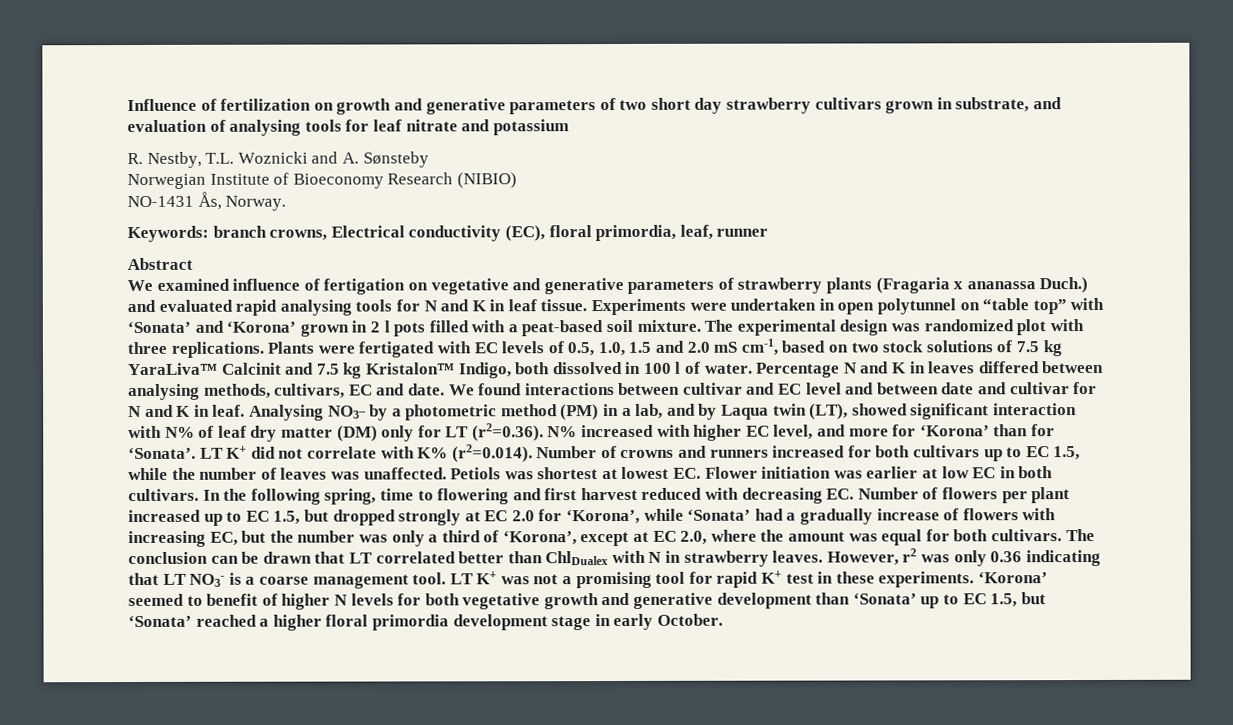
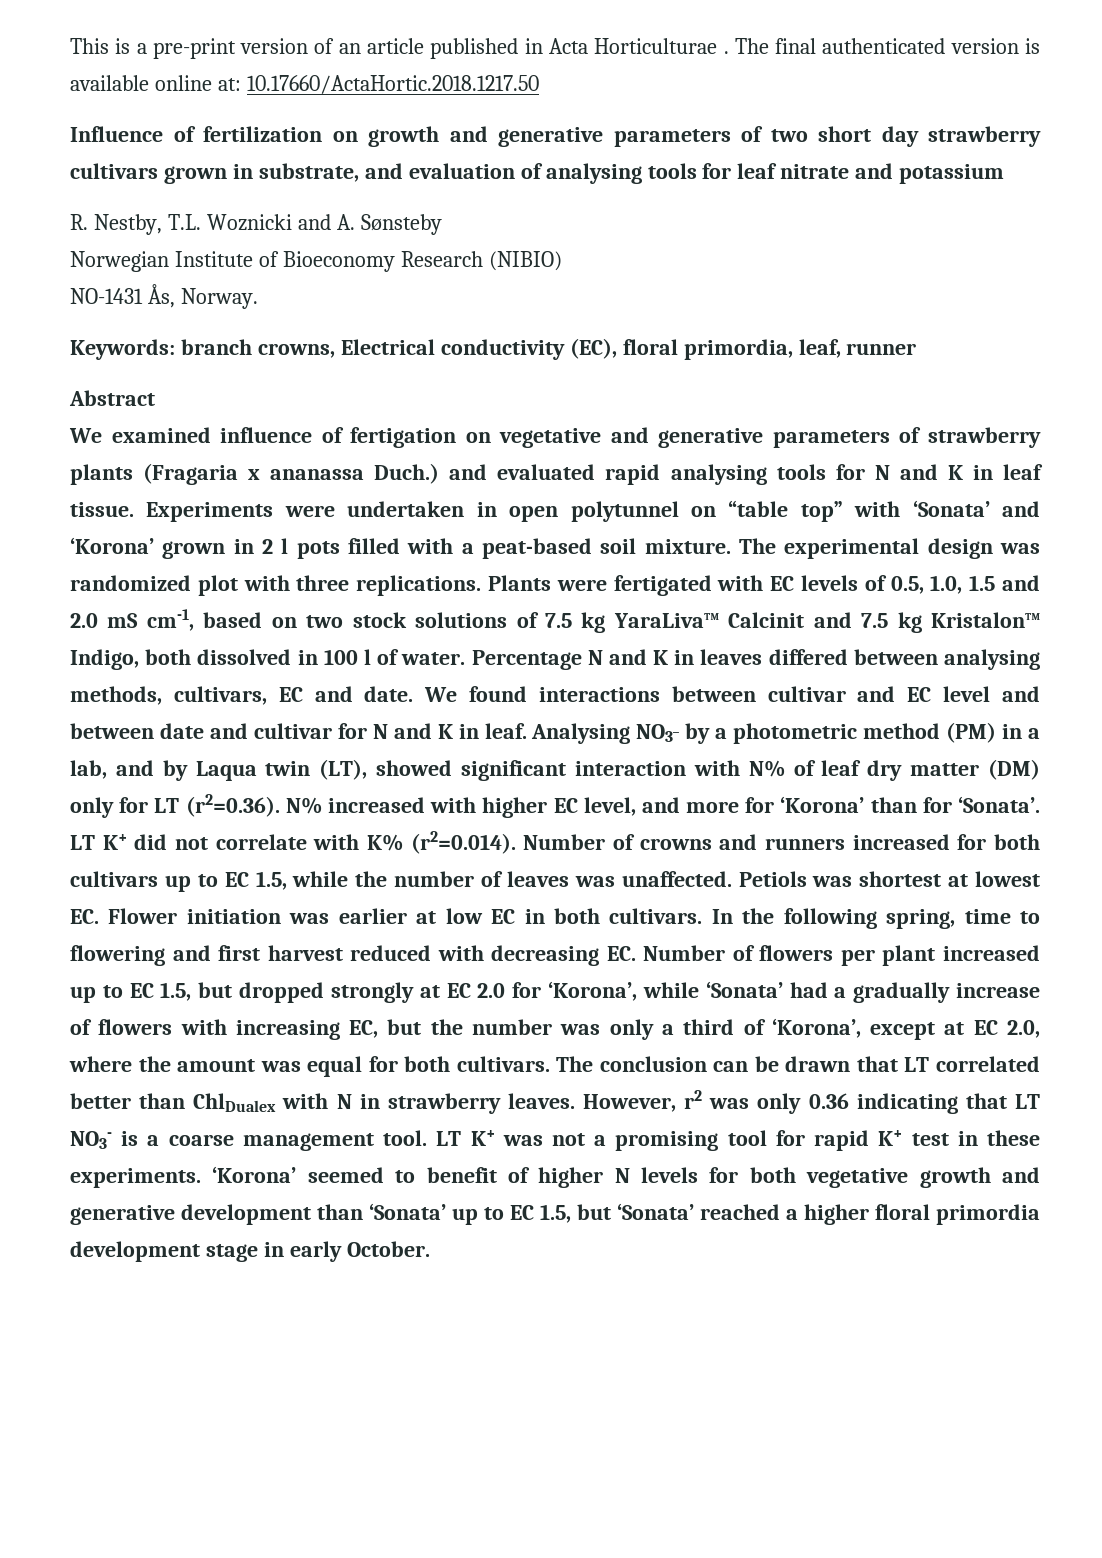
(127, 105) none -> [70,38,1040,59] [70,75,539,94] This is a pre-print version of an article published in Acta Horticulturae . The final authenticated version is available online at: 10.17660/ActaHortic.2018.1217.50 //

